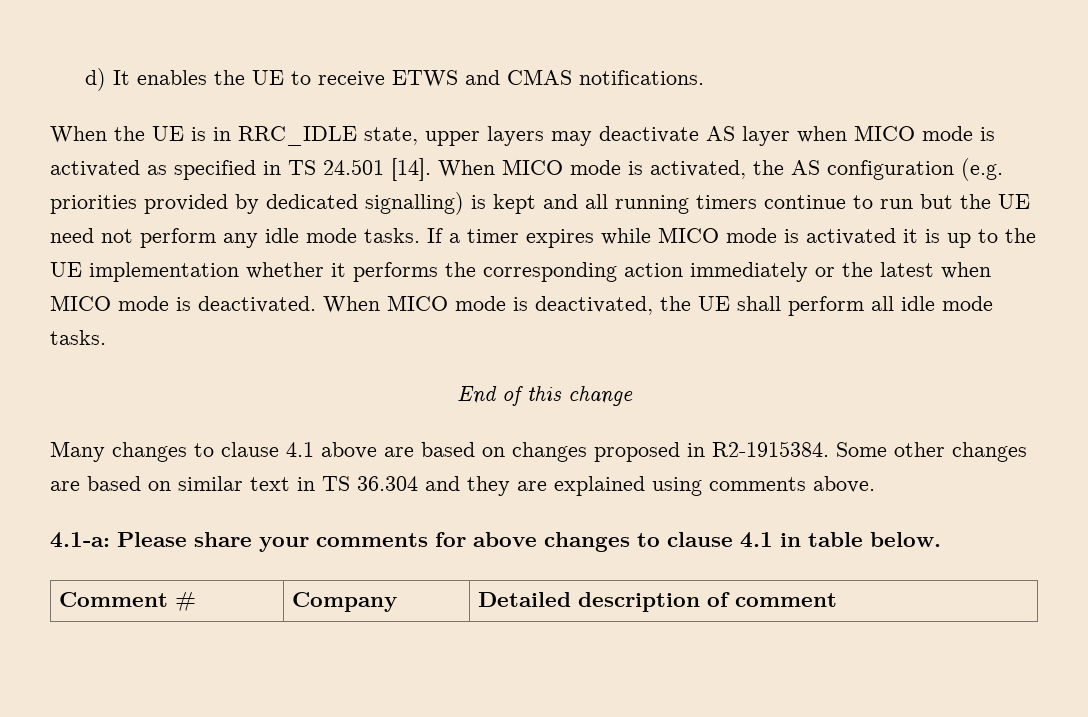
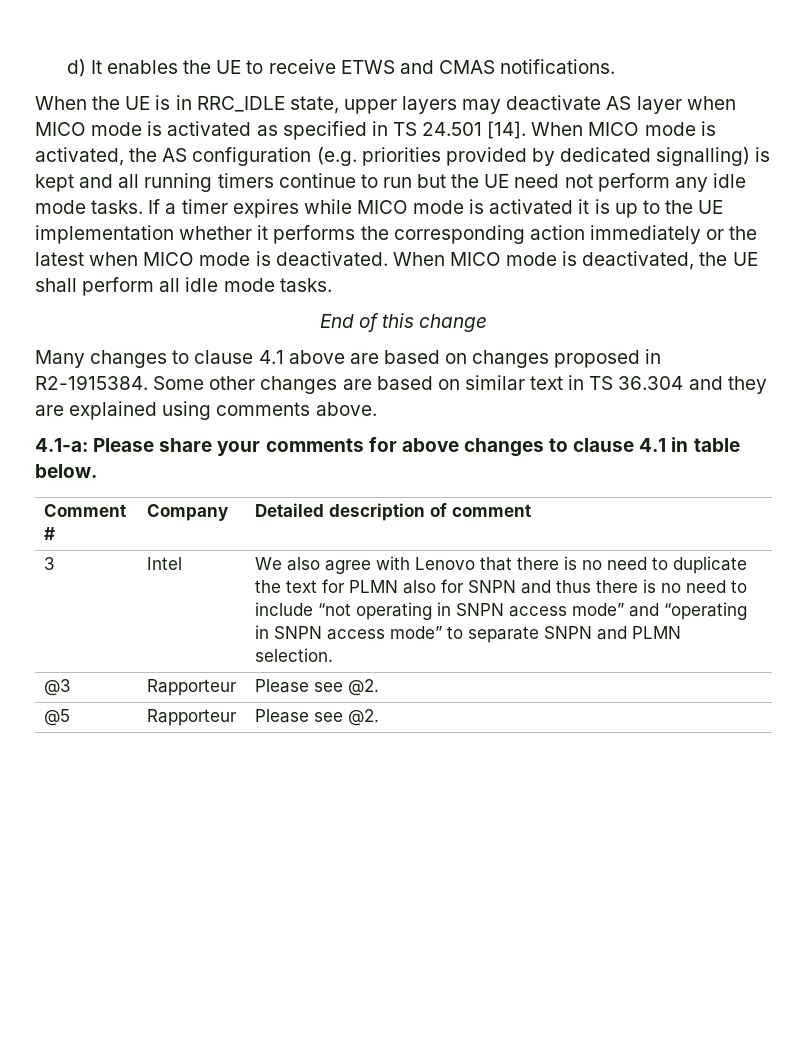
(837, 600) none -> [43,557,55,570] [146,557,182,570] [254,556,747,574] [254,579,747,594] [254,602,747,620] [254,625,681,643] [254,648,333,662] [43,679,71,696] [146,679,237,696] [254,679,379,696] [43,709,70,726] [146,709,237,726] [254,709,379,726] // 3 | Intel | We also agree with Lenovo that there is no need to duplicate the text for PLMN also for SNPN and thus there is no need to include “not operating in SNPN access mode” and “operating in SNPN access mode” to separate SNPN and PLMN selection. // @3 | Rapporteur | Please see @2. // @5 | Rapporteur | Please see @2.

